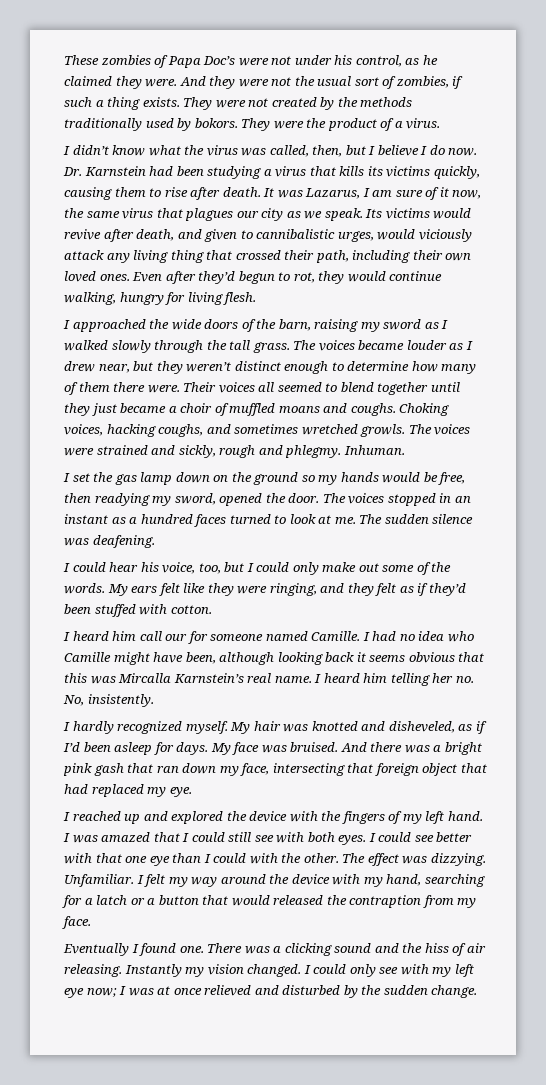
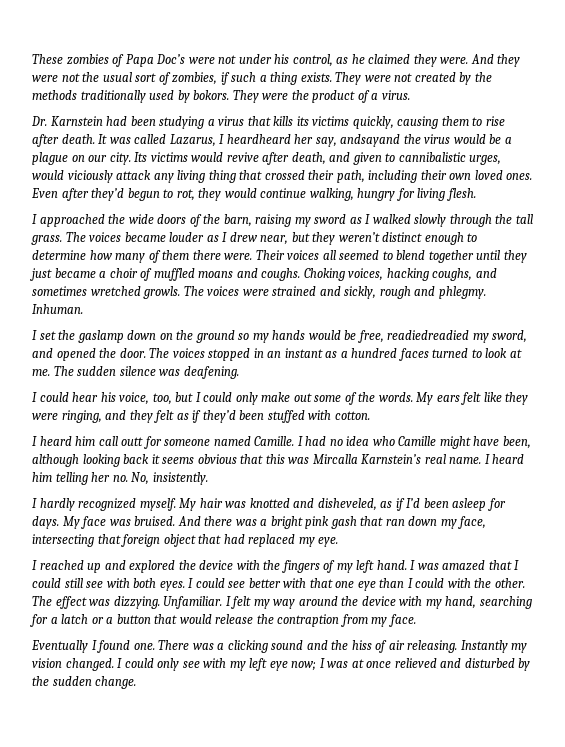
[63,145,478,157] I didn’t know what the virus was called, then, but I believe I do now. -> (410, 95) none
(303, 194) none -> [134,134,167,144] called
[372,187,482,200] [64,208,363,221] am sure of it now, the same virus that plagues our city as we speak. -> [226,134,512,147] [32,152,131,165] heardheard her say, andsayand the virus would be a plague on our city.
[114,472,173,485] gas lamp -> [77,330,124,343] gaslamp
[64,493,150,506] then readying -> [387,330,470,340] readiedreadied
(216, 499) none -> [32,348,53,358] and
[165,634,188,641] our -> [121,437,144,446] outt
[273,895,324,905] released -> [215,614,254,624] release

